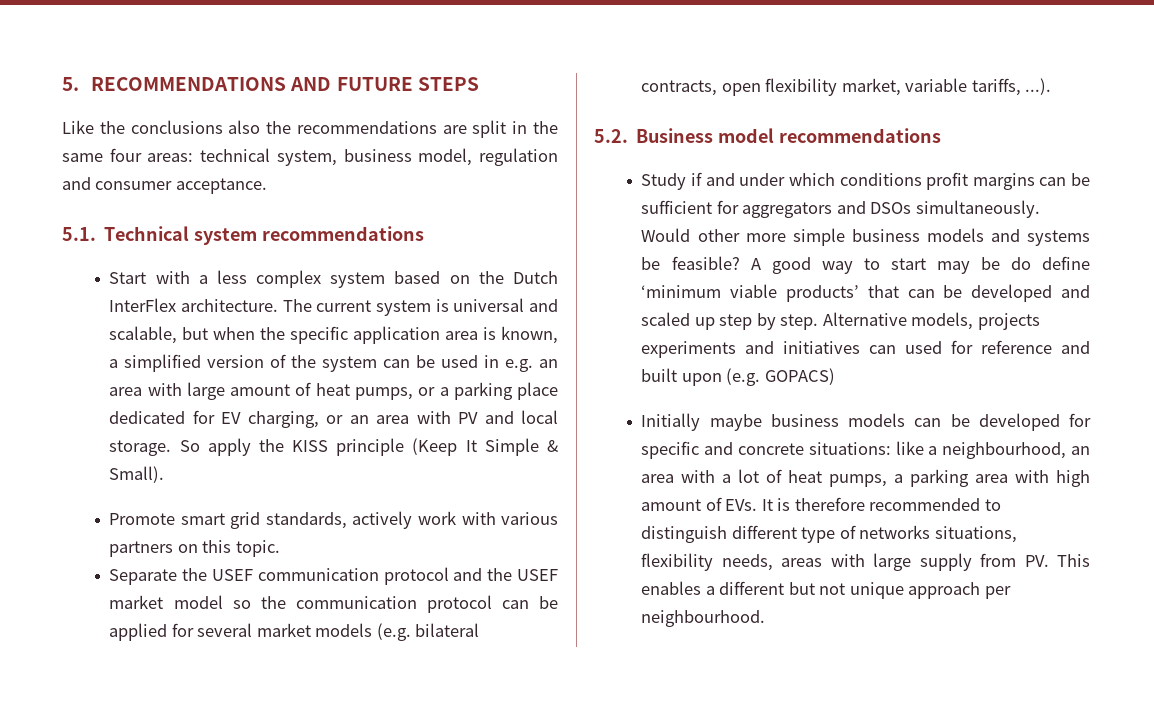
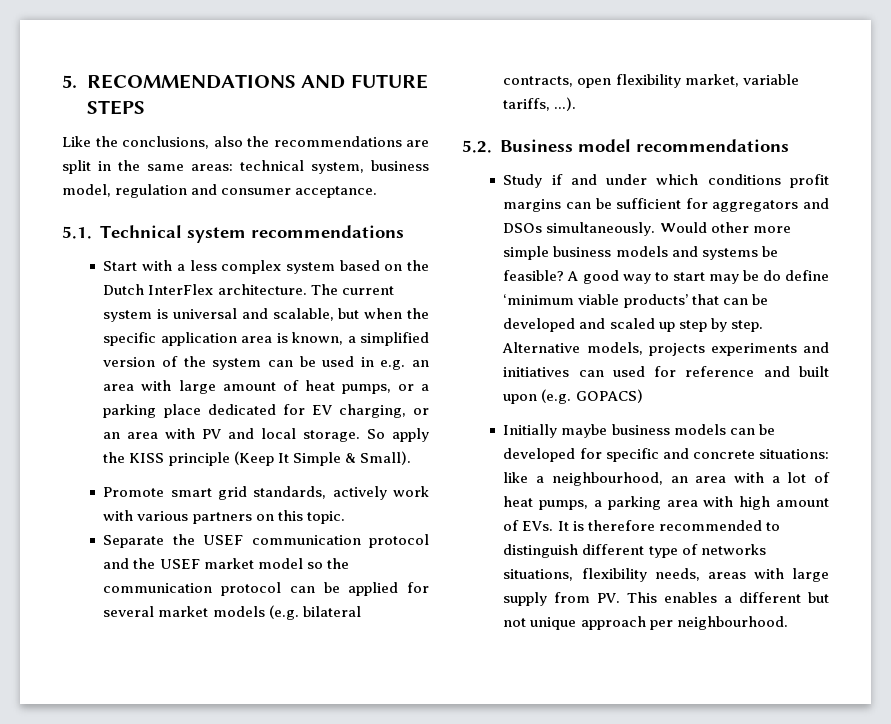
[130,120,223,134] conclusions -> [122,136,209,149] conclusions,
[109,148,142,162] four -> (184, 167) none

